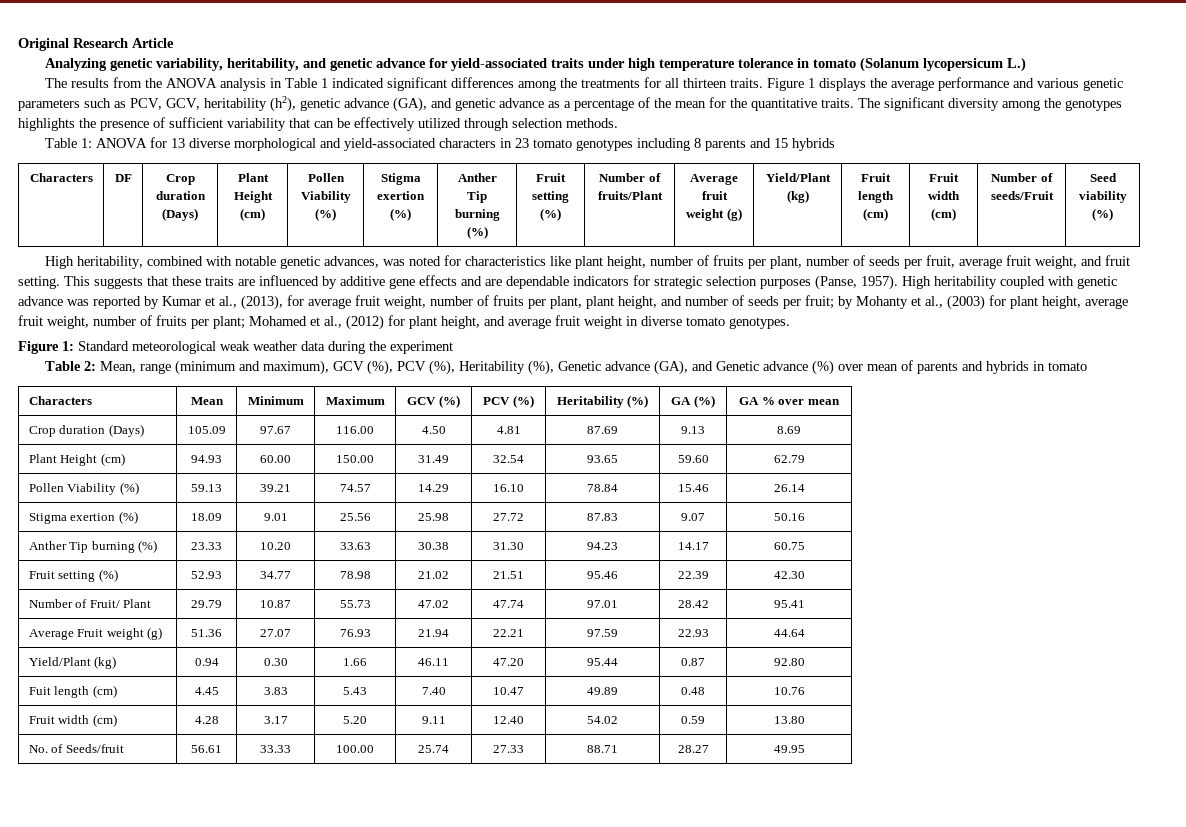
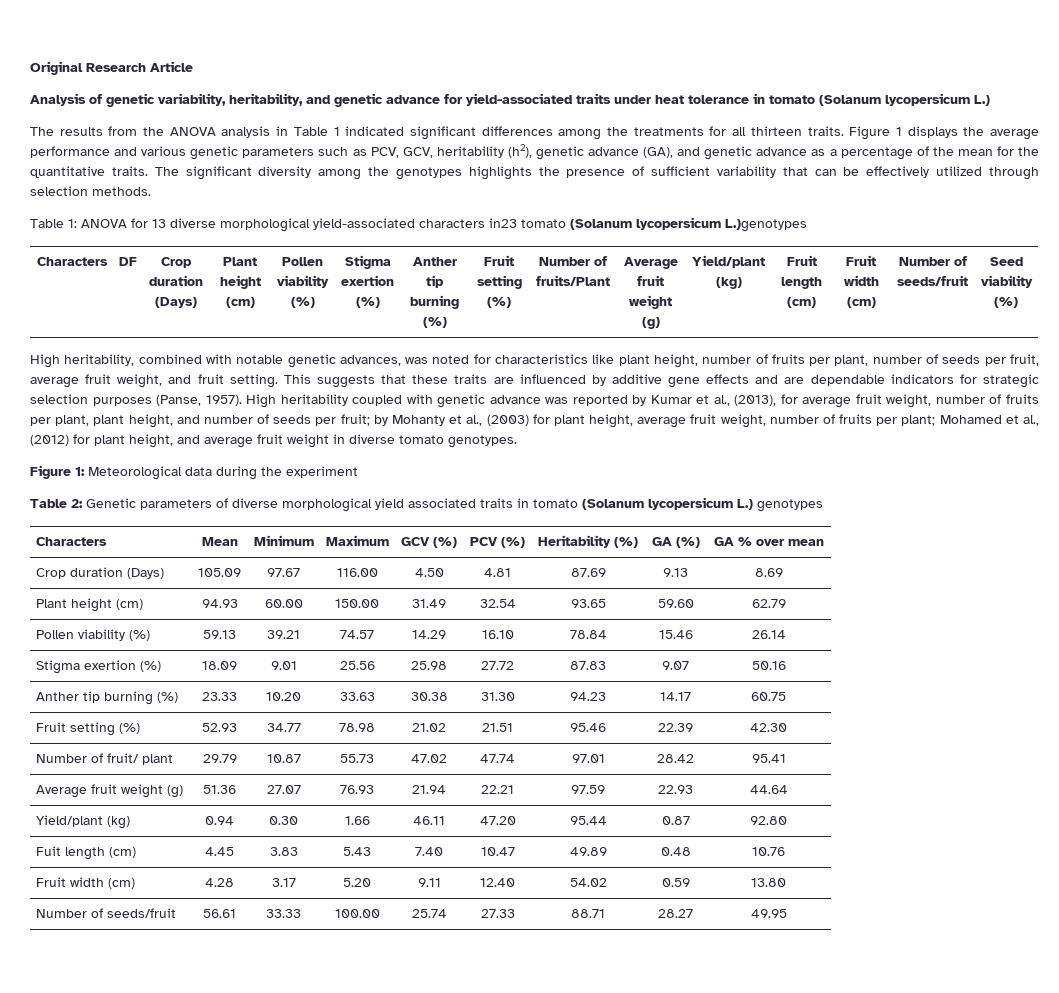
[45,58,108,71] Analyzing -> [30,93,102,106] Analysis of
[628,58,736,71] high temperature -> [655,95,684,104] heat
[320,138,342,148] and -> (310, 225) none
[500,138,836,151] in 23 tomato genotypes including 8 parents and 15 hybrids -> [489,217,807,232] in23 tomato (Solanum lycopersicum L.)genotypes
[233,191,273,203] Height -> [219,275,261,289] height
[300,191,351,203] Viability -> [277,275,329,288] viability
[467,191,487,203] Tip -> [426,275,444,288] tip
[765,173,831,182] Yield/Plant -> [692,255,765,268] Yield/plant
[990,191,1054,200] seeds/Fruit -> [897,275,968,286] seeds/fruit
[78,341,297,354] Standard meteorological weak weather -> [88,466,182,480] Meteorological
[100,360,1088,375] Mean, range (minimum and maximum), GCV (%), PCV (%), Heritability (%), Genetic advance (GA), and Genetic advance (%) over mean of parents and hybrids in tomato -> [86,497,823,512] Genetic parameters of diverse morphological yield associated traits in tomato (Solanum lycopersicum L.) genotypes
[60,454,98,466] Height -> [70,598,112,612] height
[67,483,117,495] Viability -> [77,629,125,641] viability
[69,542,89,553] Tip -> [82,691,100,703] tip
[89,599,152,608] Fruit/ Plant -> [106,753,173,765] fruit/ plant
[77,629,104,637] Fruit -> [90,784,117,794] fruit
[28,657,91,666] Yield/Plant -> [35,815,103,827] Yield/plant
[28,744,124,753] No. of Seeds/fruit -> [35,908,176,918] Number of seeds/fruit

